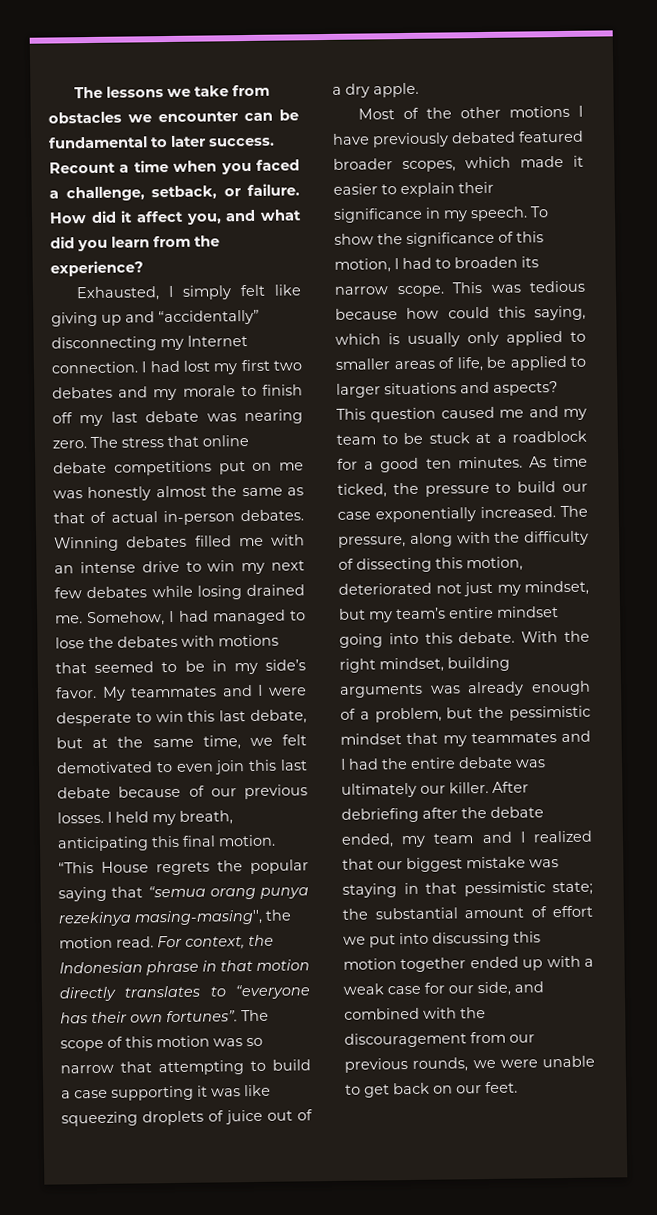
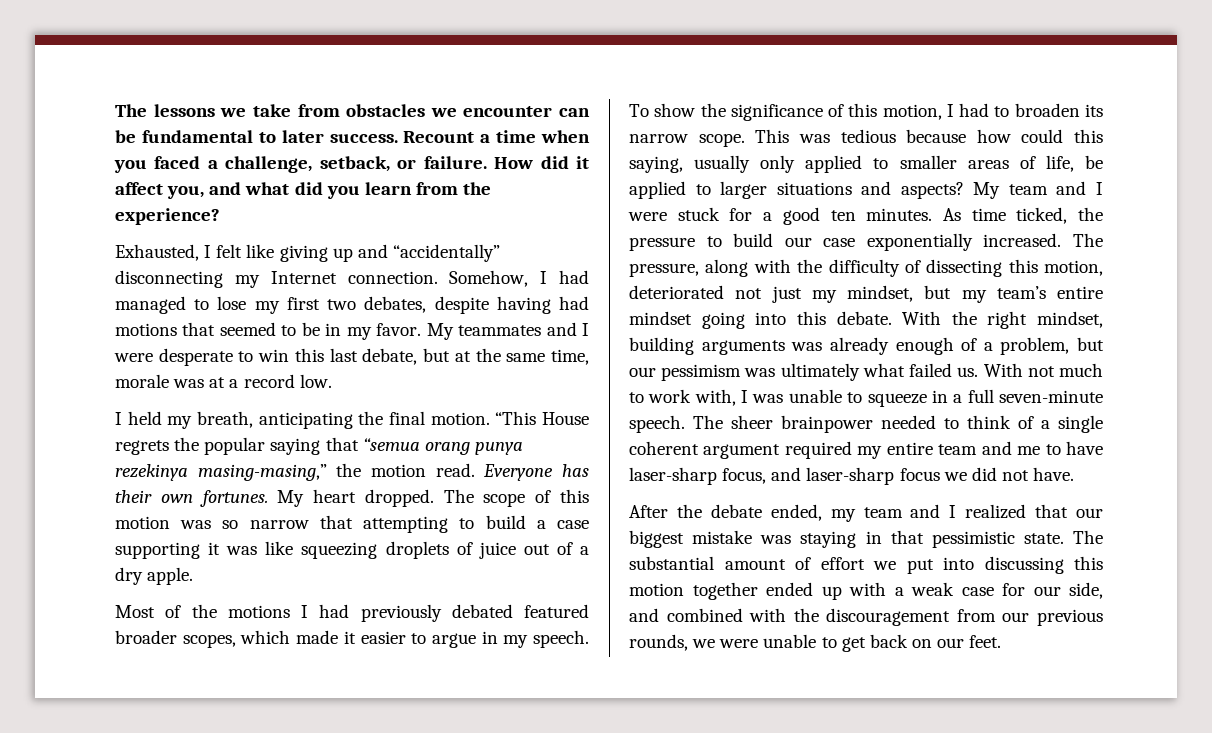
[181,285,232,300] simply -> (212, 251) none
[141,359,302,375] [52,384,303,401] [52,409,303,427] [52,435,249,449] [53,460,304,476] [53,485,304,502] [53,509,304,526] [54,534,305,552] [54,560,305,575] [54,584,305,600] [55,615,83,624] I had lost my first two debates and my morale to finish off my last debate was nearing zero. The stress that online debate competitions put on me was honestly almost the same as that of actual in-person debates. Winning debates filled me with an intense drive to win my next few debates while losing drained me. -> (438, 277) none
[88,635,215,649] the debates with -> [254,296,589,314] my first two debates, despite having had
[265,659,306,671] side’s -> (372, 333) none
[249,734,307,747] [56,759,308,775] [57,784,308,800] [57,811,104,824] we felt demotivated to even join this last debate because of our previous losses. -> [115,374,332,388] morale was at a record low. //
[151,835,180,848] this -> [358,411,384,425] the
[134,909,263,926] masing-masing'', -> [197,464,327,481] masing-masing,”
[157,934,274,950] [59,959,310,976] [59,984,310,1002] [60,1010,238,1024] For context, the Indonesian phrase in that motion directly translates to “everyone has their own fortunes”. -> [483,464,590,481] [115,489,434,507] Everyone has their own fortunes. My heart dropped.
[459,106,501,119] other -> (217, 611) none
[332,133,370,145] have -> [319,604,350,618] had
[400,181,494,198] [333,207,423,223] explain their significance -> [431,633,476,648] argue
[335,333,400,345] which is -> (683, 164) none
[336,406,587,423] [336,430,587,445] This question caused me and my team to be stuck at a roadblock -> [973,181,1103,199] [628,207,720,221] My team and I were stuck
[478,705,591,721] [340,730,591,747] [340,756,546,770] [341,781,529,798] [341,807,458,823] the pessimistic mindset that my teammates and I had the entire debate was ultimately our killer. After debriefing after -> [629,363,1103,381] [629,389,1103,407] [629,415,1103,433] [629,441,1103,459] [629,467,1075,485] [629,505,668,518] our pessimism was ultimately what failed us. With not much to work with, I was unable to squeeze in a full seven-minute speech. The sheer brainpower needed to think of a single coherent argument required my entire team and me to have laser-sharp focus, and laser-sharp focus we did not have. // After
[552,881,593,896] [342,908,368,920] state; the -> [1023,530,1103,544] state. The

